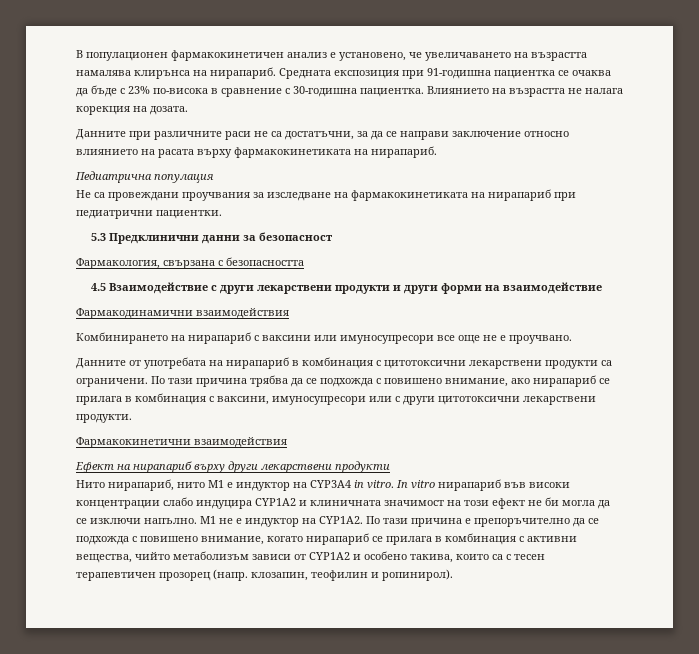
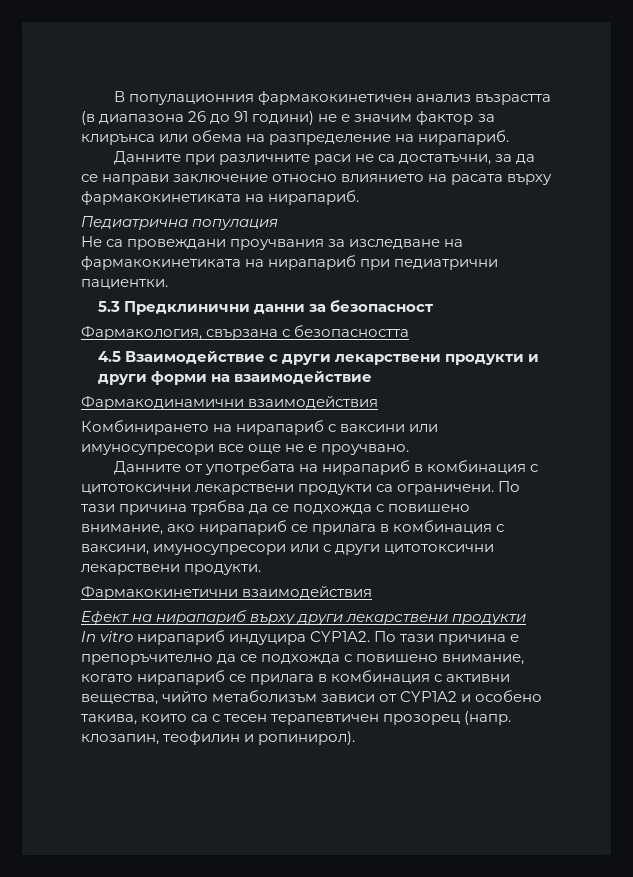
[86,52,168,61] популационен -> [128,94,254,105] популационния
[330,52,587,61] [76,67,611,79] [76,85,623,97] [76,106,188,115] е установено, че увеличаването на възрастта намалява клирънса на нирапариб. Средната експозиция при 91-годишна пациентка се очаква да бъде с 23% по-висока в сравнение с 30-годишна пациентка. Влиянието на възрастта не налага корекция на дозата. -> [475,94,552,105] [81,111,495,125] [81,130,510,145] възрастта (в диапазона 26 до 91 години) не е значим фактор за клирънса или обема на разпределение на нирапариб.
[76,479,570,491] [76,497,610,509] [76,516,316,527] Нито нирапариб, нито M1 е индуктор на CYP3A4 in vitro. In vitro нирапариб във високи концентрации слабо индуцира CYP1A2 и клиничната значимост на този ефект не би могла да се изключи напълно. M1 не е индуктор на -> [81,630,307,645] In vitro нирапариб индуцира

